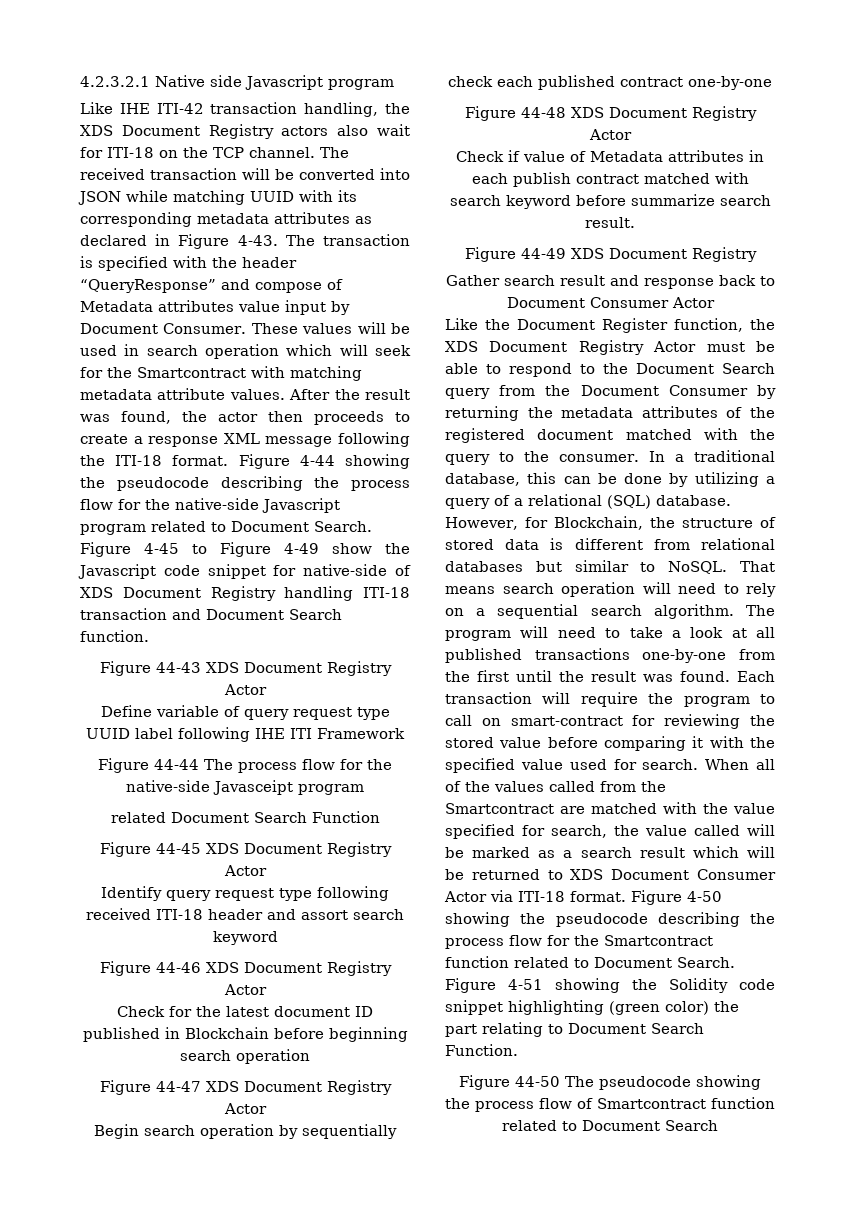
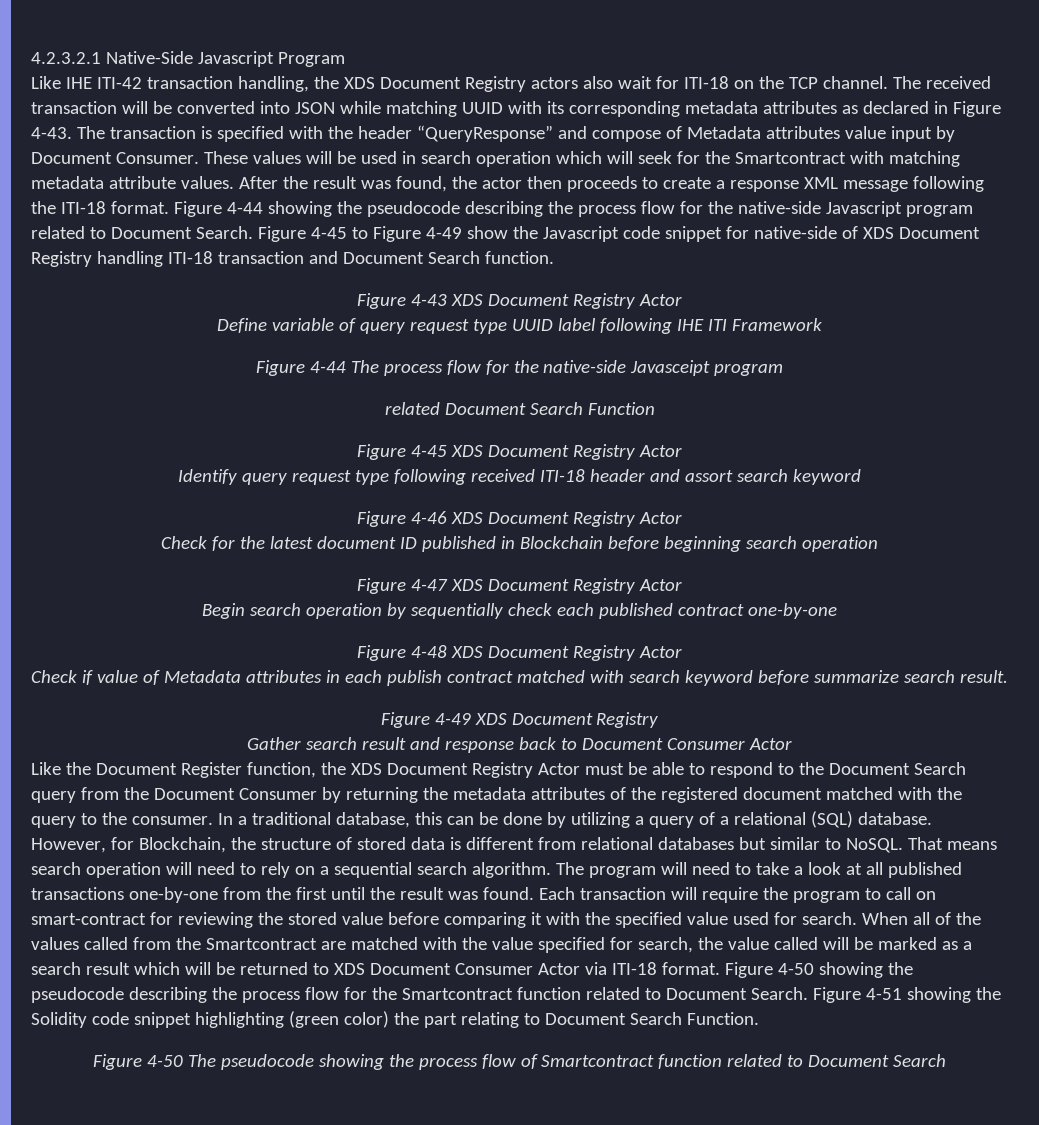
[155,75,394,90] Native side Javascript program -> [105,51,345,67] Native-Side Javascript Program
[155,662,201,673] 44-43 -> [411,294,448,306] 4-43
[154,759,199,770] 44-44 -> [309,361,346,373] 4-44
[155,843,201,854] 44-45 -> [411,445,448,457] 4-45
[155,962,201,973] 44-46 -> [411,511,448,524] 4-46
[155,1081,201,1092] 44-47 -> [411,579,449,591] 4-47
[520,107,566,118] 44-48 -> [411,645,448,658] 4-48
[520,248,566,259] 44-49 -> [434,713,471,725] 4-49
[515,1076,560,1087] 44-50 -> [146,1055,183,1067] 4-50

